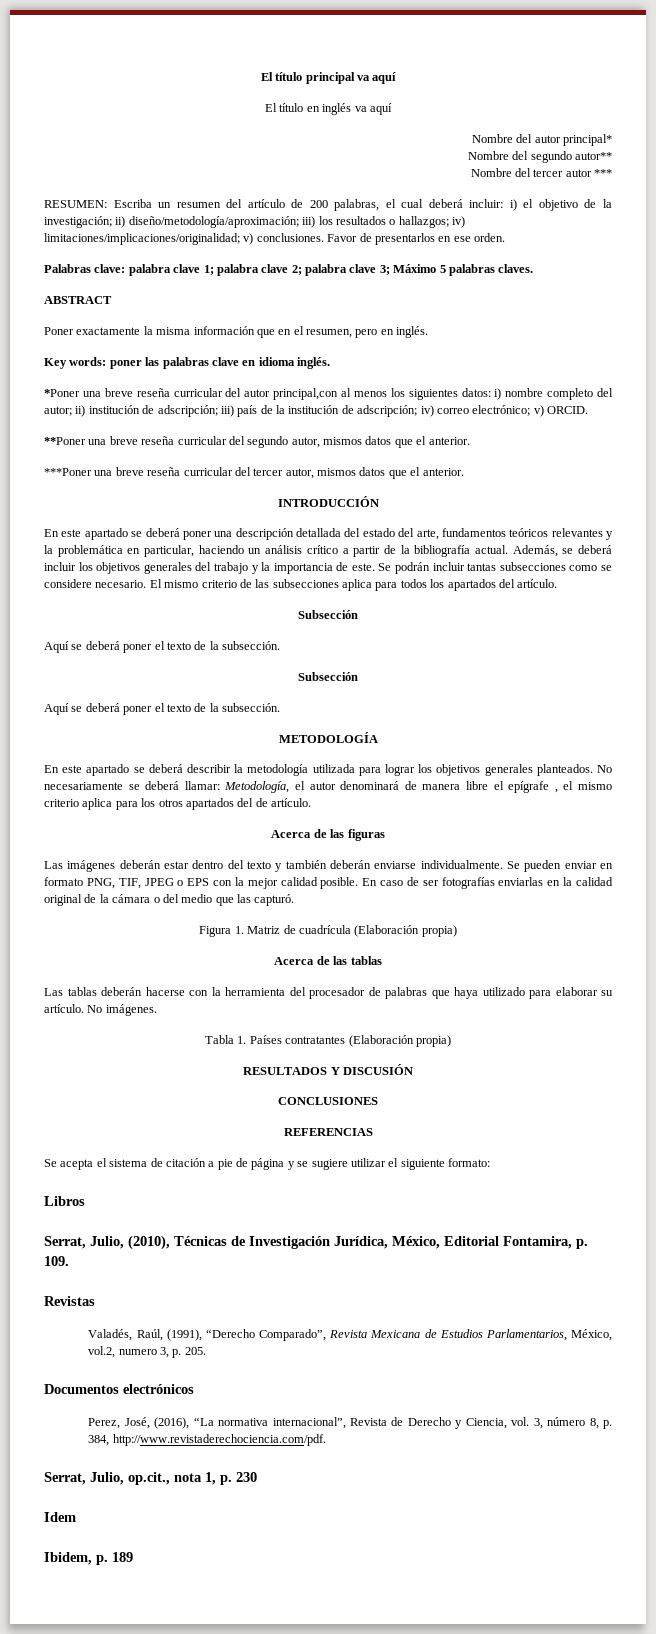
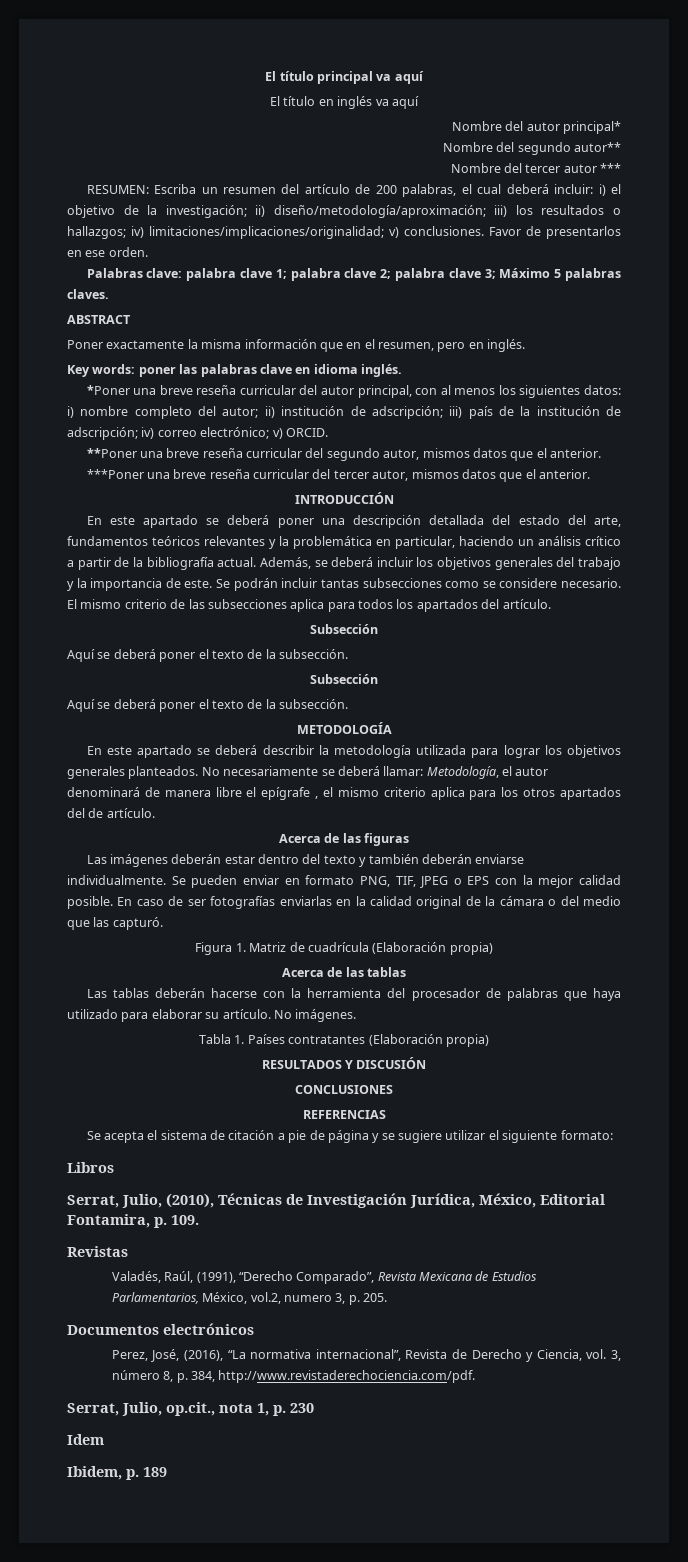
[273,388,339,400] principal,con -> [357,385,438,398] principal, con

